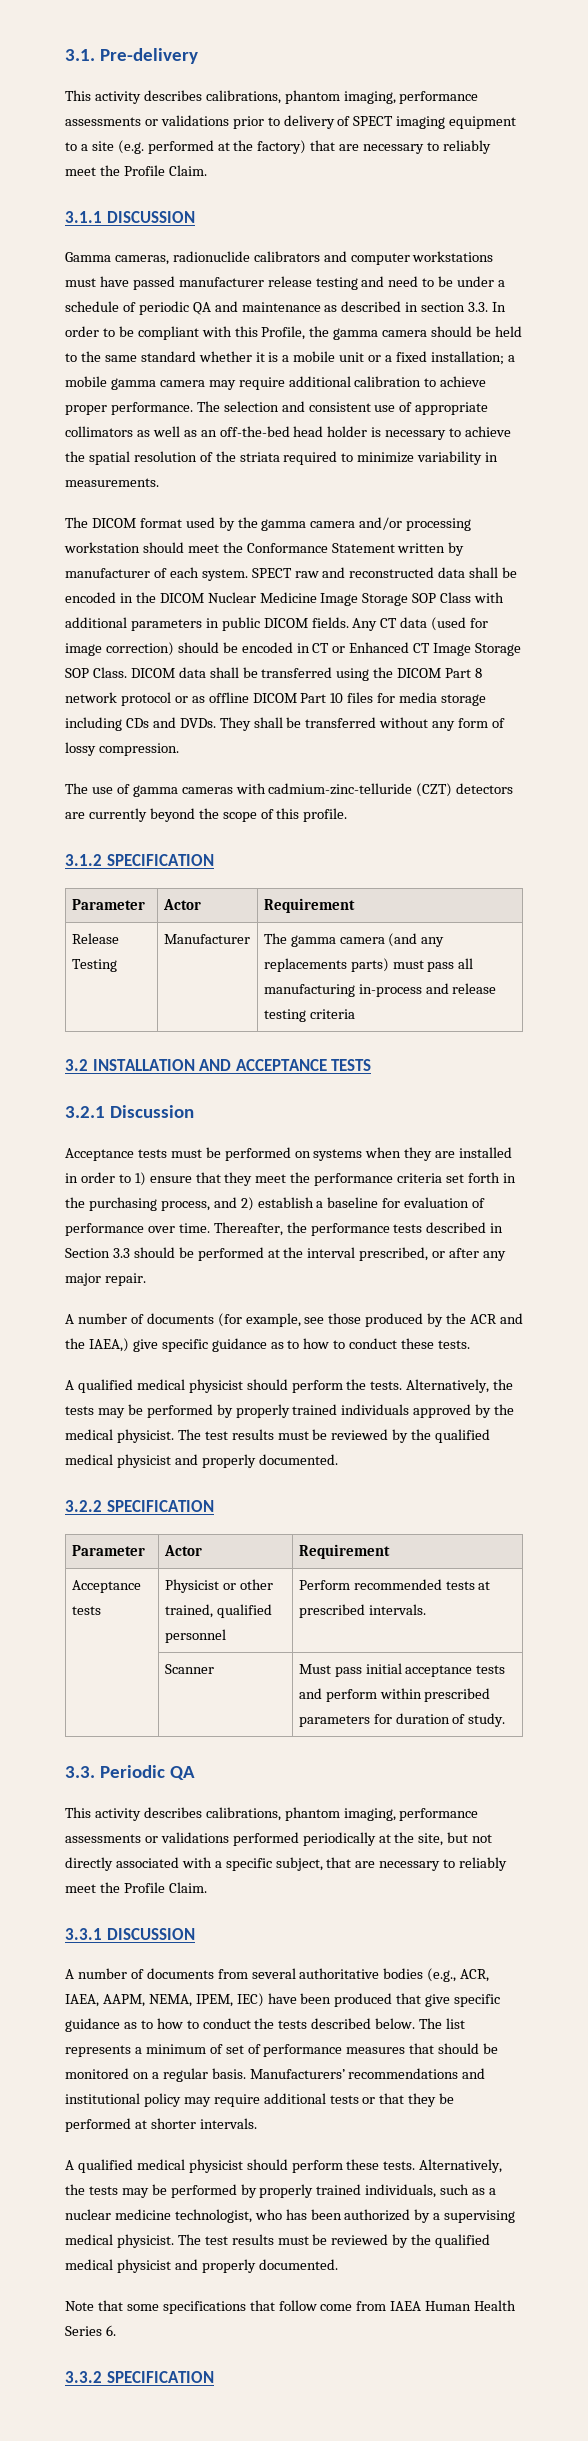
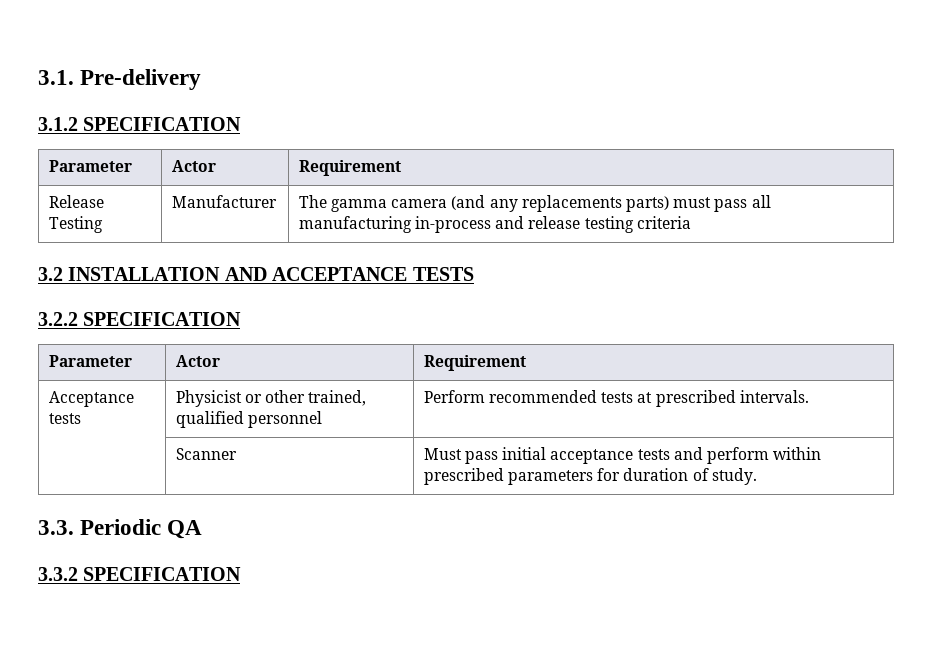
[65,90,479,104] [65,115,517,129] [65,140,491,154] [65,165,207,176] [65,211,195,223] [65,251,494,265] [65,276,506,290] [65,301,507,315] [65,326,522,340] [65,351,515,365] [65,376,487,390] [65,401,489,415] [65,426,512,440] [65,451,499,465] [65,478,159,487] [65,517,472,531] [64,542,465,556] [65,567,518,581] [65,592,505,606] [65,617,489,631] [65,642,522,656] [65,667,483,681] [65,692,487,706] [65,717,506,731] [65,742,179,756] [65,783,514,797] [65,808,348,822] // This activity describes calibrations, phantom imaging, performance assessments or validations prior to delivery of SPECT imaging equipment to a site (e.g. performed at the factory) that are necessary to reliably meet the Profile Claim. // 3.1.1 DISCUSSION // Gamma cameras, radionuclide calibrators and computer workstations must have passed manufacturer release testing and need to be under a schedule of periodic QA and maintenance as described in section 3.3. In order to be compliant with this Profile, the gamma camera should be held to the same standard whether it is a mobile unit or a fixed installation; a mobile gamma camera may require additional calibration to achieve proper performance. The selection and consistent use of appropriate collimators as well as an off-the-bed head holder is necessary to achieve the spatial resolution of the striata required to minimize variability in measurements. // The DICOM format used by the gamma camera and/or processing workstation should meet the Conformance Statement written by manufacturer of each system. SPECT raw and reconstructed data shall be encoded in the DICOM Nuclear Medicine Image Storage SOP Class with additional parameters in public DICOM fields. Any CT data (used for image correction) should be encoded in CT or Enhanced CT Image Storage SOP Class. DICOM data shall be transferred using the DICOM Part 8 network protocol or as offline DICOM Part 10 files for media storage including CDs and DVDs. They shall be transferred without any form of lossy compression. // The use of gamma cameras with cadmium-zinc-telluride (CZT) detectors are currently beyond the scope of this profile. -> (202, 79) none
[65,1105,195,1118] [65,1147,513,1161] [65,1172,516,1186] [65,1197,486,1211] [65,1222,504,1236] [65,1247,507,1261] [65,1273,146,1286] [65,1313,523,1327] [65,1338,471,1352] [65,1379,514,1393] [65,1404,515,1418] [65,1429,491,1443] [65,1454,338,1468] // 3.2.1 Discussion // Acceptance tests must be performed on systems when they are installed in order to 1) ensure that they meet the performance criteria set forth in the purchasing process, and 2) establish a baseline for evaluation of performance over time. Thereafter, the performance tests described in Section 3.3 should be performed at the interval prescribed, or after any major repair. // A number of documents (for example, see those produced by the ACR and the IAEA,) give specific guidance as to how to conduct these tests. // A qualified medical physicist should perform the tests. Alternatively, the tests may be performed by properly trained individuals approved by the medical physicist. The test results must be reviewed by the qualified medical physicist and properly documented. -> (474, 274) none
[65,1807,479,1821] [65,1832,493,1846] [65,1857,508,1871] [65,1882,207,1893] [65,1928,195,1940] [65,1968,490,1982] [65,1993,501,2007] [65,2018,466,2032] [65,2043,499,2057] [65,2068,486,2082] [65,2093,455,2107] [65,2118,257,2132] [65,2159,503,2173] [65,2184,497,2198] [65,2209,516,2223] [65,2234,491,2248] [65,2259,338,2273] [65,2300,517,2314] [65,2325,116,2336] // This activity describes calibrations, phantom imaging, performance assessments or validations performed periodically at the site, but not directly associated with a specific subject, that are necessary to reliably meet the Profile Claim. // 3.3.1 DISCUSSION // A number of documents from several authoritative bodies (e.g., ACR, IAEA, AAPM, NEMA, IPEM, IEC) have been produced that give specific guidance as to how to conduct the tests described below. The list represents a minimum of set of performance measures that should be monitored on a regular basis. Manufacturers’ recommendations and institutional policy may require additional tests or that they be performed at shorter intervals. // A qualified medical physicist should perform these tests. Alternatively, the tests may be performed by properly trained individuals, such as a nuclear medicine technologist, who has been authorized by a supervising medical physicist. The test results must be reviewed by the qualified medical physicist and properly documented. // Note that some specifications that follow come from IAEA Human Health Series 6. -> (203, 529) none

